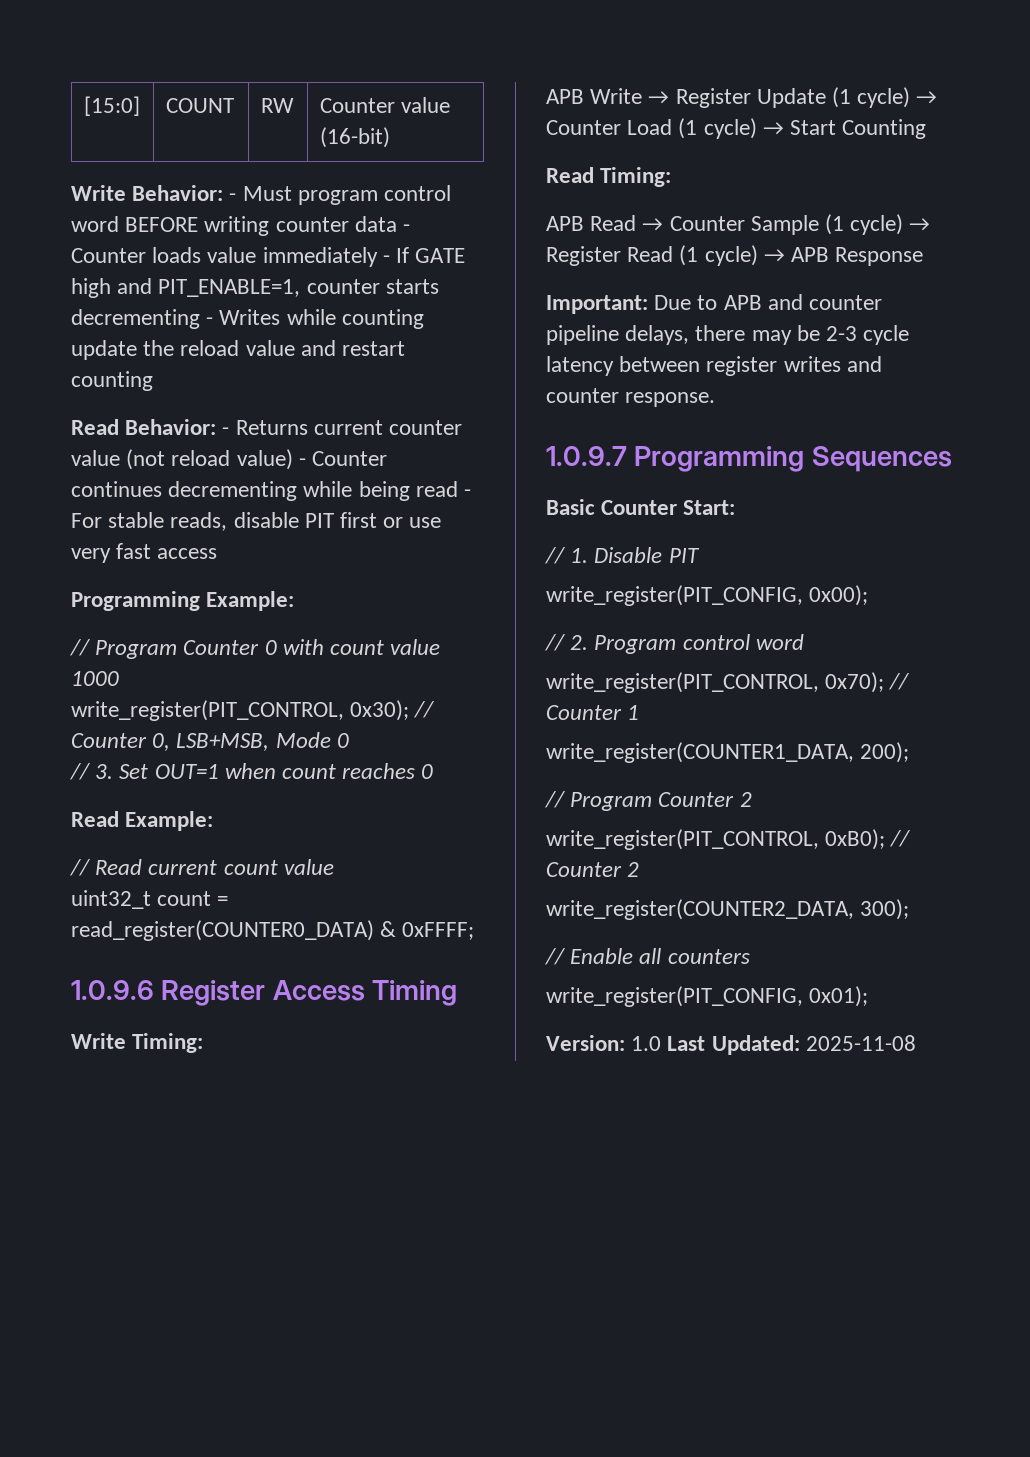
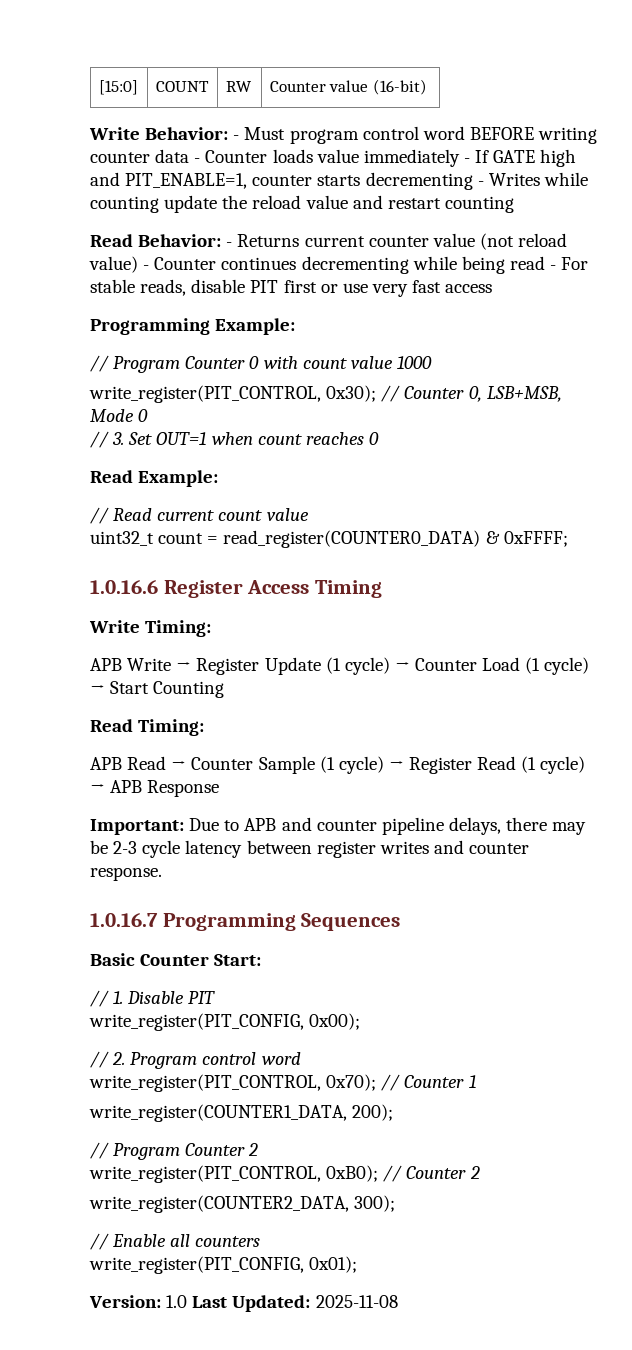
[71,980,154,1000] 1.0.9.6 -> [90,580,158,594] 1.0.16.6
[546,446,627,466] 1.0.9.7 -> [90,913,158,927] 1.0.16.7

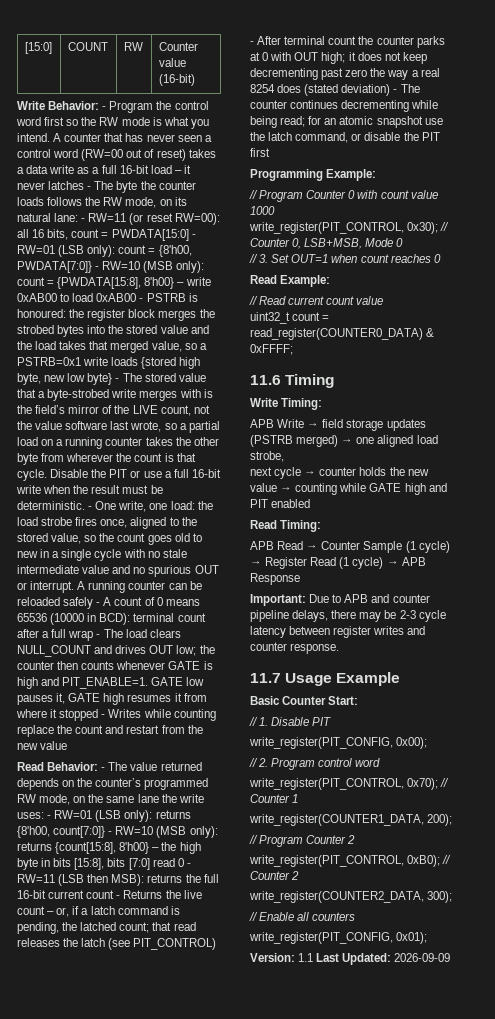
[244,126,598,144] [90,149,577,167] [90,172,588,190] [90,195,514,213] [90,233,568,250] [89,256,589,274] [90,279,493,297] Must program control word BEFORE writing counter data - Counter loads value immediately - If GATE high and PIT_ENABLE=1, counter starts decrementing - Writes while counting update the reload value and restart counting // Read Behavior: - Returns current counter value (not reload value) - Counter continues decrementing while being read - For stable reads, disable PIT first or use very fast access -> [109,101,209,113] [16,117,209,129] [17,133,212,142] [17,149,216,161] [17,165,191,174] [17,181,196,193] [17,197,187,208] [17,213,220,225] [17,229,196,241] [17,245,192,257] [17,261,205,273] [17,277,211,289] [17,293,198,302] [17,309,215,321] [17,325,209,337] [17,341,207,353] [17,357,201,369] [17,373,206,385] [17,389,213,401] [17,405,210,416] [17,421,220,433] [17,437,219,449] [17,453,196,465] [17,469,221,481] [16,485,163,494] [17,501,213,512] [17,517,197,529] [17,533,202,545] [17,549,187,561] [17,565,219,577] [17,581,202,593] [17,597,200,609] [17,613,206,625] [17,629,181,641] [17,645,215,657] [17,661,213,670] [17,677,205,689] [17,693,207,705] [16,709,216,721] [17,725,203,737] [17,741,68,750] [17,762,202,771] [17,778,209,790] [17,794,204,805] [17,810,191,822] [17,826,218,838] [17,842,201,854] [17,858,191,870] [17,874,219,886] [17,890,202,899] [17,906,180,917] [17,922,196,934] [17,938,217,950] [250,36,445,48] [250,52,427,64] [250,68,440,80] [250,84,420,96] [250,100,439,112] [250,116,443,128] [250,132,440,143] [250,148,270,157] Program the control word first so the RW mode is what you intend. A counter that has never seen a control word (RW=00 out of reset) takes a data write as a full 16-bit load – it never latches - The byte the counter loads follows the RW mode, on its natural lane: - RW=11 (or reset RW=00): all 16 bits, count = PWDATA[15:0] - RW=01 (LSB only): count = {8'h00, PWDATA[7:0]} - RW=10 (MSB only): count = {PWDATA[15:8], 8'h00} – write 0xAB00 to load 0xAB00 - PSTRB is honoured: the register block merges the strobed bytes into the stored value and the load takes that merged value, so a PSTRB=0x1 write loads {stored high byte, new low byte} - The stored value that a byte-strobed write merges with is the field’s mirror of the LIVE count, not the value software last wrote, so a partial load on a running counter takes the other byte from wherever the count is that cycle. Disable the PIT or use a full 16-bit write when the result must be deterministic. - One write, one load: the load strobe fires once, aligned to the stored value, so the count goes old to new in a single cycle with no stale intermediate value and no spurious OUT or interrupt. A running counter can be reloaded safely - A count of 0 means 65536 (10000 in BCD): terminal count after a full wrap - The load clears NULL_COUNT and drives OUT low; the counter then counts whenever GATE is high and PIT_ENABLE=1. GATE low pauses it, GATE high resumes it from where it stopped - Writes while counting replace the count and restart from the new value // Read Behavior: - The value returned depends on the counter’s programmed RW mode, on the same lane the write uses: - RW=01 (LSB only): returns {8'h00, count[7:0]} - RW=10 (MSB only): returns {count[15:8], 8'h00} – the high byte in bits [15:8], bits [7:0] read 0 - RW=11 (LSB then MSB): returns the full 16-bit current count - Returns the live count – or, if a latch command is pending, the latched count; that read releases the latch (see PIT_CONTROL) - After terminal count the counter parks at 0 with OUT high; it does not keep decrementing past zero the way a real 8254 does (stated deviation) - The counter continues decrementing while being read; for an atomic snapshot use the latch command, or disable the PIT first
[90,580,310,598] 1.0.16.6 Register Access -> [250,375,281,385] 11.6
[196,657,590,675] [90,681,225,698] Register Update (1 cycle) → Counter Load (1 cycle) → Start Counting -> [322,419,426,431] [250,435,438,447] [250,451,284,462] [250,467,429,479] [250,483,447,495] [250,499,311,508] field storage updates (PSTRB merged) → one aligned load strobe, // next cycle → counter holds the new value → counting while GATE high and PIT enabled
[90,913,401,931] 1.0.16.7 Programming Sequences -> [250,672,401,686] 11.7 Usage Example
[166,1295,188,1308] 1.0 -> [298,953,314,962] 1.1
[315,1295,398,1308] 2025-11-08 -> [394,953,451,962] 2026-09-09

